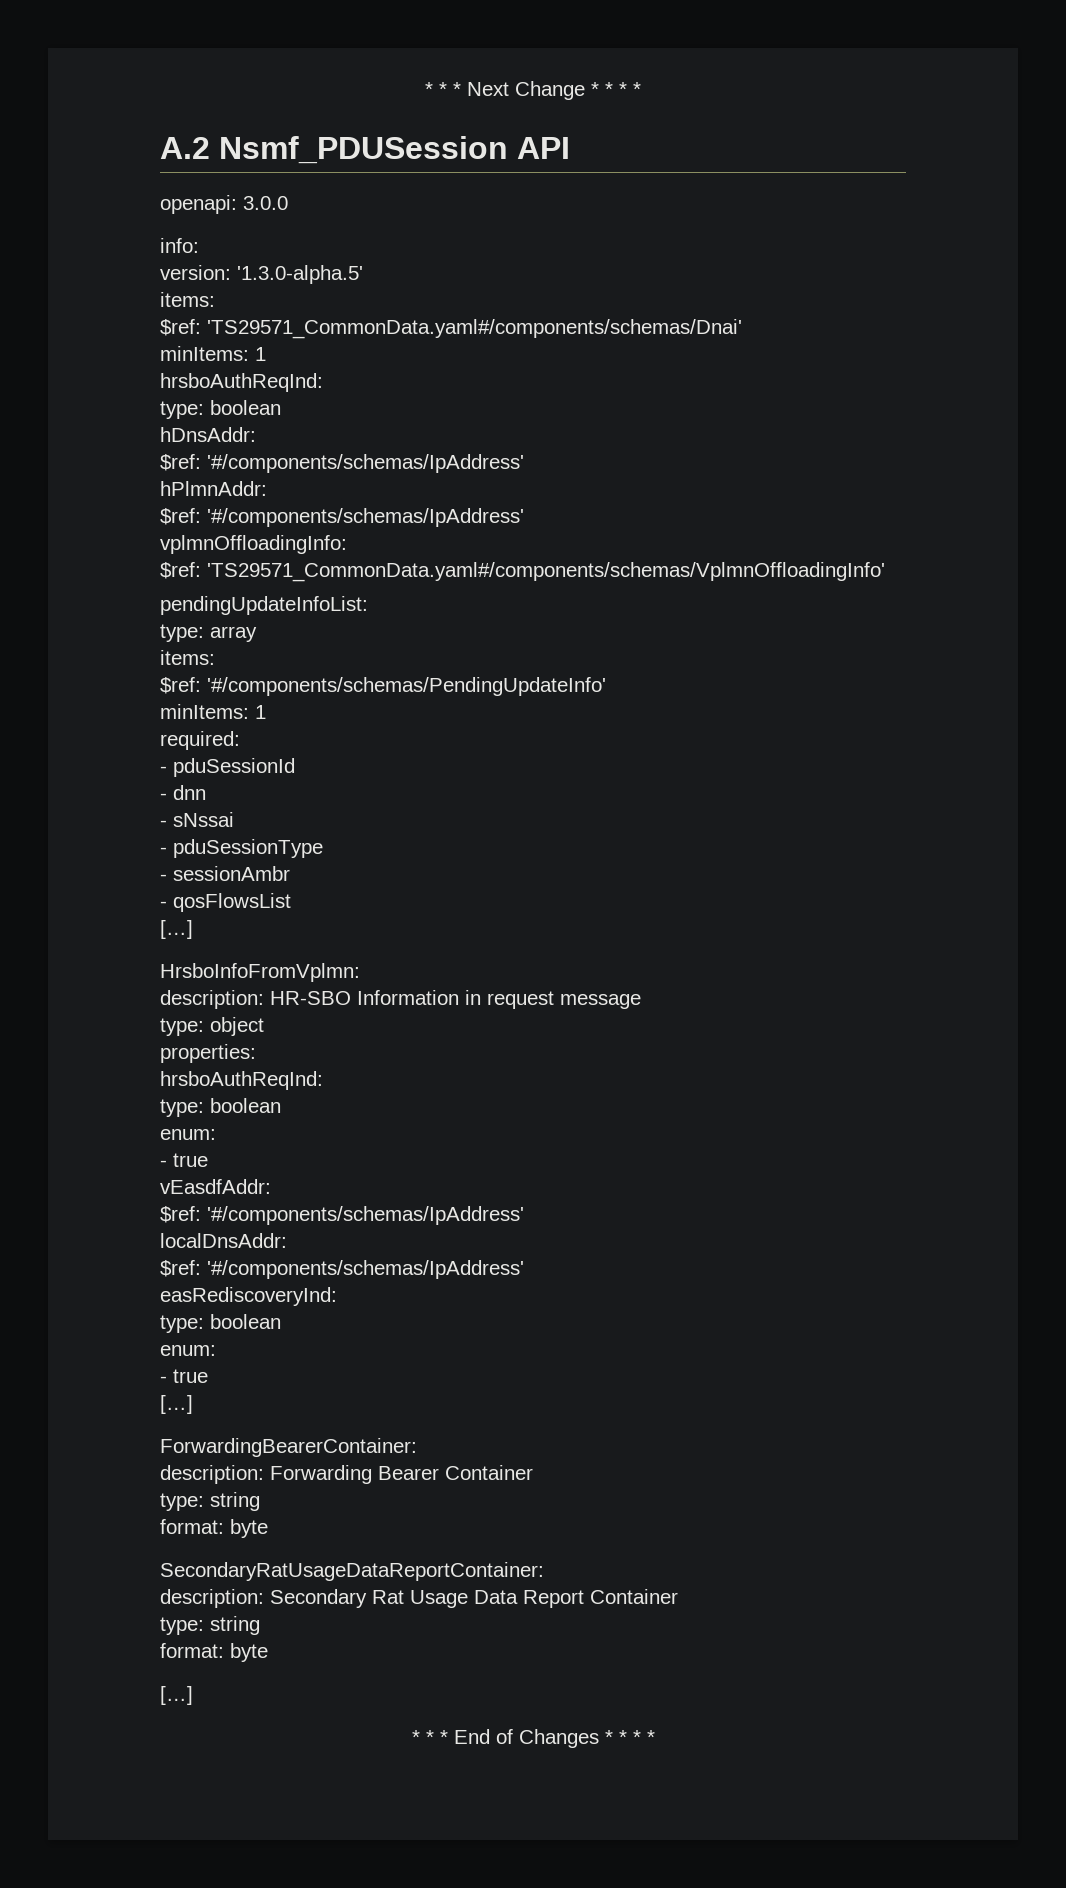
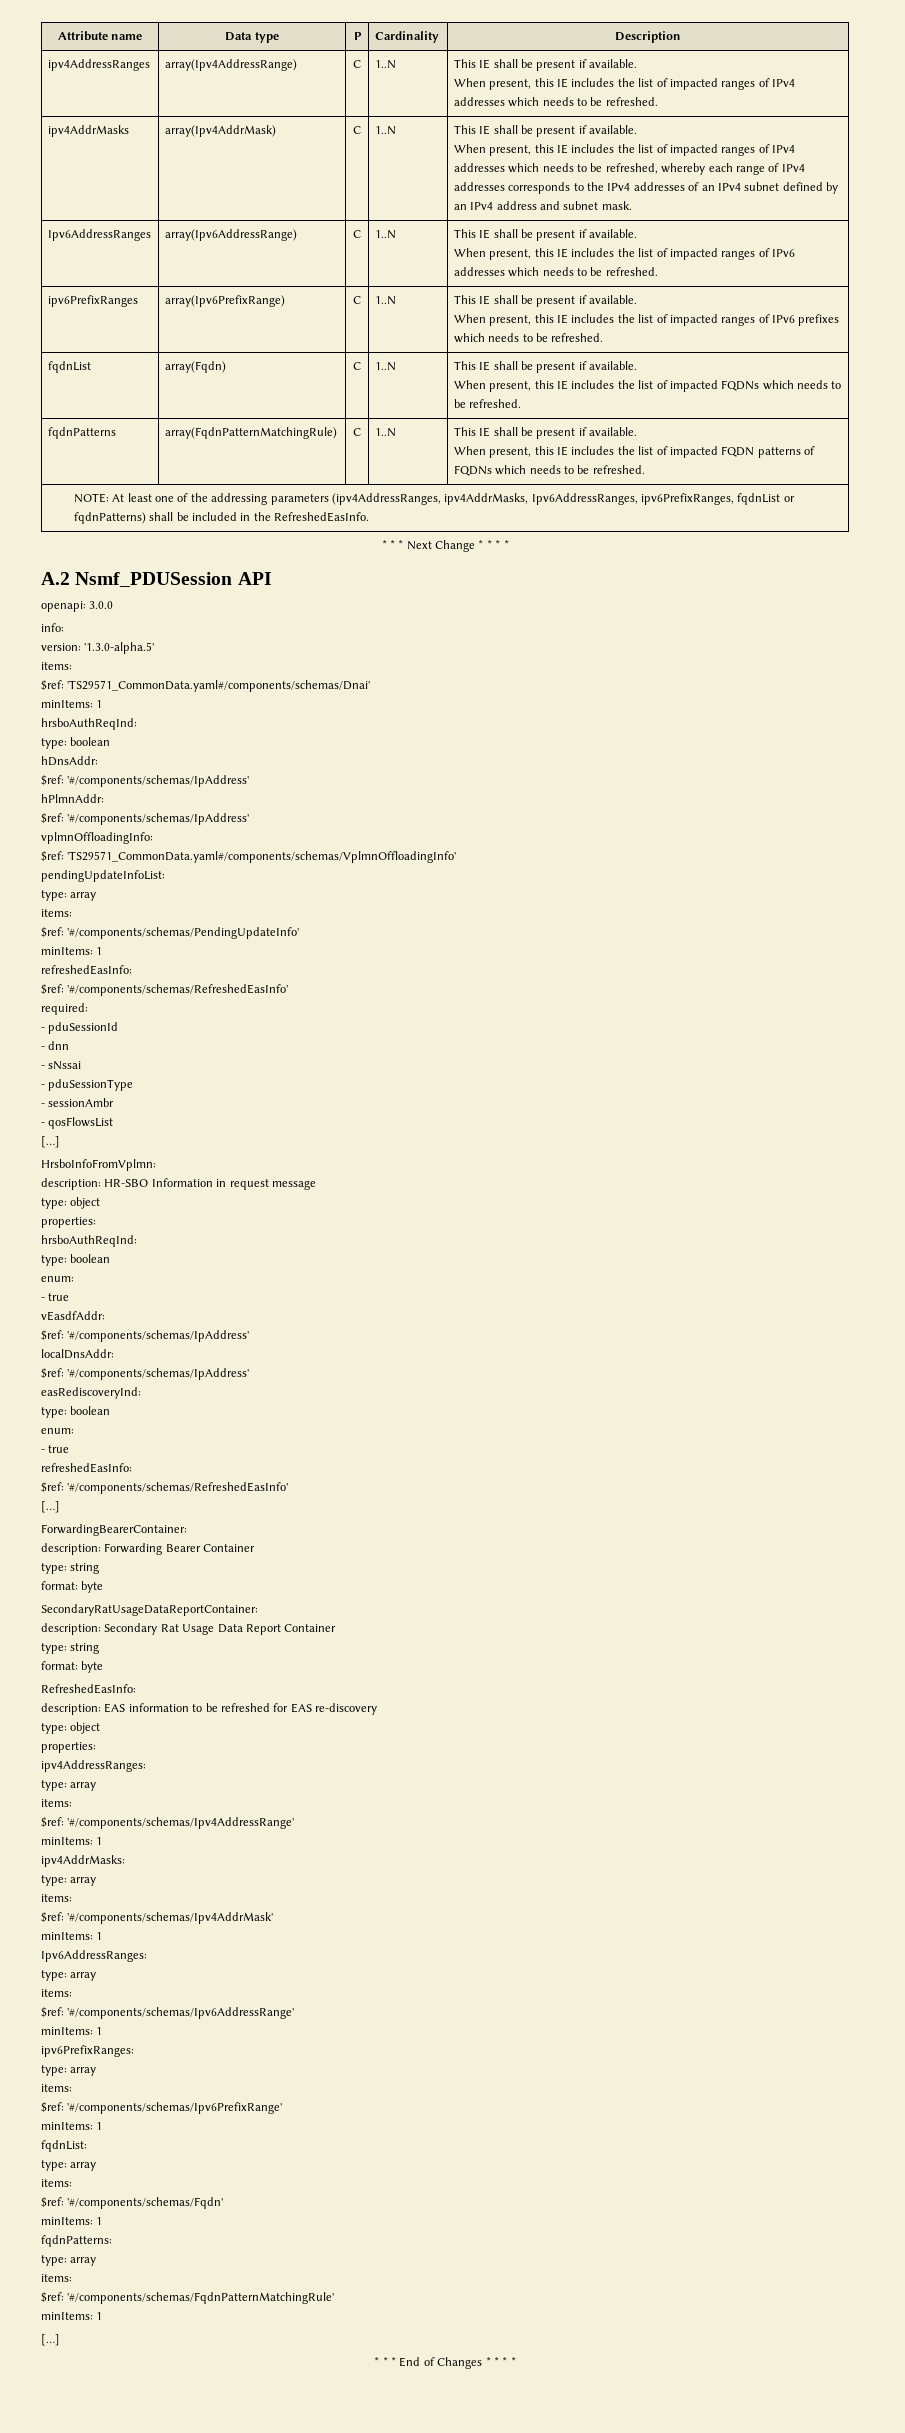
(425, 89) none -> [57,31,143,41] [225,32,279,43] [353,32,362,40] [374,31,439,43] [615,31,681,43] [47,59,150,71] [164,59,297,71] [353,60,361,68] [374,60,396,69] [453,59,638,71] [453,78,796,90] [453,97,658,107] [47,125,129,137] [164,125,276,137] [353,126,361,134] [374,126,396,135] [453,125,638,137] [453,144,796,156] [453,163,805,175] [453,182,839,194] [453,201,632,210] [47,229,151,241] [164,229,297,241] [353,230,361,238] [374,230,396,239] [453,229,638,241] [453,248,796,260] [453,267,658,277] [47,295,138,307] [164,295,285,307] [353,296,361,304] [374,296,396,305] [453,295,638,307] [453,314,840,326] [453,333,604,343] [47,361,91,373] [164,361,226,373] [353,362,361,370] [374,362,396,371] [453,361,638,373] [453,380,842,392] [453,399,522,408] [47,427,116,439] [164,427,337,439] [353,428,361,436] [374,428,396,437] [453,427,638,439] [453,446,816,458] [453,465,645,476] [73,493,795,505] [73,512,370,524] Attribute name | Data type | P | Cardinality | Description // ipv4AddressRanges | array(Ipv4AddressRange) | C | 1..N | This IE shall be present if available. // When present, this IE includes the list of impacted ranges of IPv4 addresses which needs to be refreshed. // ipv4AddrMasks | array(Ipv4AddrMask) | C | 1..N | This IE shall be present if available. // When present, this IE includes the list of impacted ranges of IPv4 addresses which needs to be refreshed, whereby each range of IPv4 addresses corresponds to the IPv4 addresses of an IPv4 subnet defined by an IPv4 address and subnet mask. // Ipv6AddressRanges | array(Ipv6AddressRange) | C | 1..N | This IE shall be present if available. // When present, this IE includes the list of impacted ranges of IPv6 addresses which needs to be refreshed. // ipv6PrefixRanges | array(Ipv6PrefixRange) | C | 1..N | This IE shall be present if available. // When present, this IE includes the list of impacted ranges of IPv6 prefixes which needs to be refreshed. // fqdnList | array(Fqdn) | C | 1..N | This IE shall be present if available. // When present, this IE includes the list of impacted FQDNs which needs to be refreshed. // fqdnPatterns | array(FqdnPatternMatchingRule) | C | 1..N | This IE shall be present if available. // When present, this IE includes the list of impacted FQDN patterns of FQDNs which needs to be refreshed. // NOTE: At least one of the addressing parameters (ipv4AddressRanges, ipv4AddrMasks, Ipv6AddressRanges, ipv6PrefixRanges, fqdnList or fqdnPatterns) shall be included in the RefreshedEasInfo. //
(266, 712) none -> [41,965,132,975] [41,984,289,996] // refreshedEasInfo: // $ref: '#/components/schemas/RefreshedEasInfo'
(208, 1376) none -> [41,1463,132,1473] [41,1482,289,1494] // refreshedEasInfo: // $ref: '#/components/schemas/RefreshedEasInfo'
(268, 1652) none -> [41,1684,136,1694] [41,1703,377,1715] [41,1722,101,1734] [41,1742,96,1753] [41,1760,146,1772] [41,1780,97,1791] [41,1799,72,1807] [41,1817,295,1829] [41,1837,103,1845] [41,1855,125,1867] [41,1875,97,1886] [41,1894,72,1902] [41,1912,274,1924] [41,1932,103,1940] [41,1950,147,1962] [41,1970,97,1981] [41,1989,72,1997] [41,2007,295,2019] [41,2027,103,2035] [41,2045,134,2057] [41,2065,97,2076] [41,2084,72,2092] [41,2102,283,2114] [41,2122,103,2130] [41,2140,87,2152] [41,2160,97,2171] [41,2179,72,2187] [41,2197,224,2209] [41,2217,103,2225] [41,2235,112,2247] [41,2255,97,2266] [41,2274,72,2282] [41,2292,335,2304] [41,2312,103,2320] // RefreshedEasInfo: // description: EAS information to be refreshed for EAS re-discovery // type: object // properties: // ipv4AddressRanges: // type: array // items: // $ref: '#/components/schemas/Ipv4AddressRange' // minItems: 1 // ipv4AddrMasks: // type: array // items: // $ref: '#/components/schemas/Ipv4AddrMask' // minItems: 1 // Ipv6AddressRanges: // type: array // items: // $ref: '#/components/schemas/Ipv6AddressRange' // minItems: 1 // ipv6PrefixRanges: // type: array // items: // $ref: '#/components/schemas/Ipv6PrefixRange' // minItems: 1 // fqdnList: // type: array // items: // $ref: '#/components/schemas/Fqdn' // minItems: 1 // fqdnPatterns: // type: array // items: // $ref: '#/components/schemas/FqdnPatternMatchingRule' // minItems: 1

